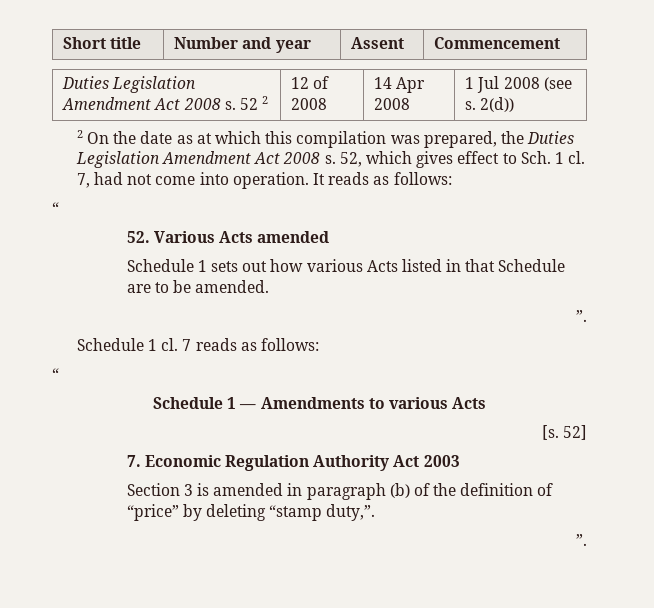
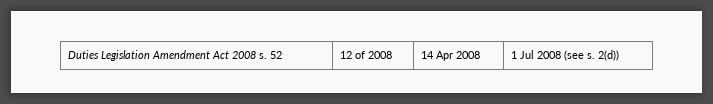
[63,37,142,49] [174,37,311,53] [351,37,405,49] [434,37,561,49] Short title | Number and year | Assent | Commencement // -> (67, 54) none
[262,96,269,104] 2 -> (282, 55) none
[76,130,575,148] [75,151,586,168] [76,172,452,189] [52,202,59,214] [126,231,330,243] [126,259,566,272] [126,280,270,293] [576,310,587,322] [76,338,319,351] [52,368,59,380] [152,397,487,409] [541,425,587,440] [126,455,460,471] [126,483,554,500] [126,504,376,521] [576,534,587,546] // 2 On the date as at which this compilation was prepared, the Duties Legislation Amendment Act 2008 s. 52, which gives effect to Sch. 1 cl. 7, had not come into operation. It reads as follows: // “ // 52. Various Acts amended // Schedule 1 sets out how various Acts listed in that Schedule are to be amended. // ”. // Schedule 1 cl. 7 reads as follows: // “ // Schedule 1 — Amendments to various Acts // [s. 52] // 7. Economic Regulation Authority Act 2003 // Section 3 is amended in paragraph (b) of the definition of “price” by deleting “stamp duty,”. // ”. -> (619, 55) none

